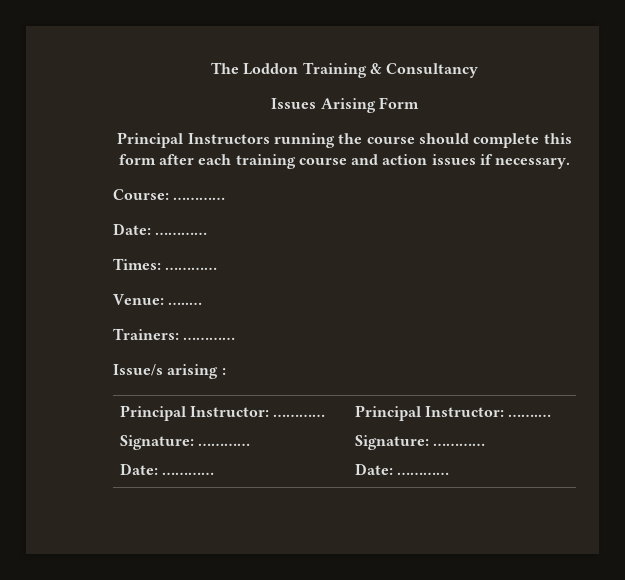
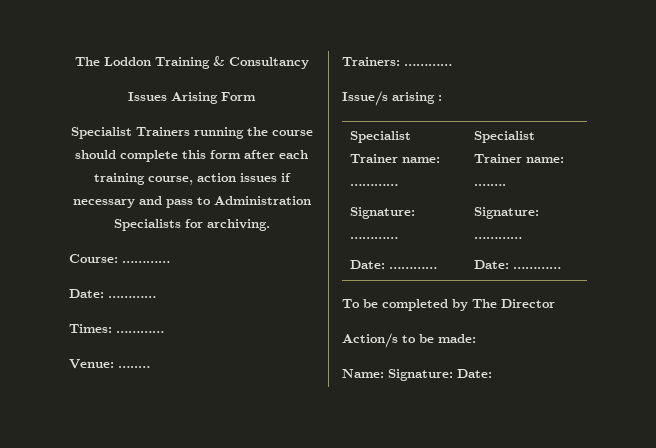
[117,132,270,148] Principal Instructors -> [70,127,190,139] Specialist Trainers
[298,154,379,165] course and -> [147,176,193,185] course,
[495,158,571,169] necessary. -> [72,196,311,208] [113,219,270,231] necessary and pass to Administration Specialists for archiving.
[119,405,269,421] Principal Instructor: -> [349,131,411,143] [349,154,440,163] Specialist Trainer name:
[354,405,552,421] [354,435,485,450] [354,463,449,475] Principal Instructor: …….… // Signature: ………… // Date: ………… -> [473,131,535,143] [473,154,564,163] [473,184,506,186] [473,207,539,219] [473,237,522,239] [473,260,561,269] [342,299,555,311] [342,333,476,348] [342,369,492,381] Specialist Trainer name: .……. // Signature: ………… // Date: ………… // To be completed by The Director // Action/s to be made: // Name: Signature: Date:

